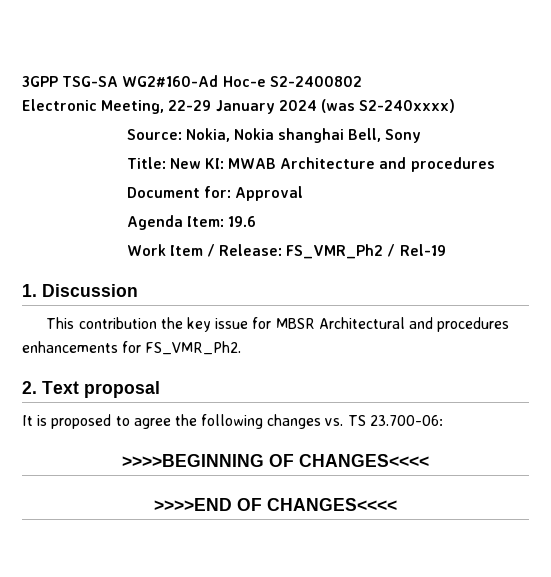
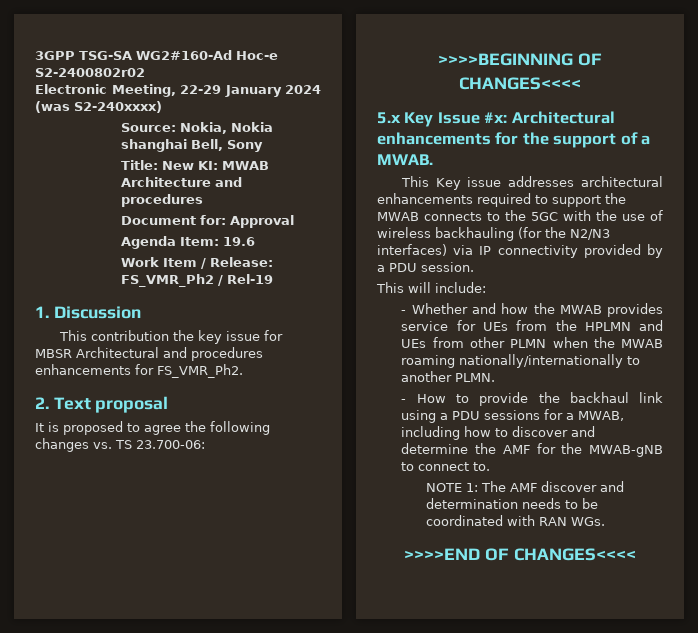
[269,76,362,87] S2-2400802 -> [35,68,145,77] S2-2400802r02
(429, 460) none -> [377,111,615,127] [377,132,651,148] [377,154,433,165] [400,176,663,190] [377,193,626,207] [377,210,663,221] [377,227,610,241] [377,244,663,258] [377,262,474,272] [376,282,486,293] [401,303,663,317] [401,320,663,331] [401,337,663,348] [401,354,641,368] [401,371,496,382] [401,392,663,406] [401,409,625,423] [401,426,596,440] [401,443,663,457] [401,462,491,471] [425,481,624,492] [425,498,598,509] [425,515,605,526] // 5.x Key Issue #x: Architectural enhancements for the support of a MWAB. // This Key issue addresses architectural enhancements required to support the MWAB connects to the 5GC with the use of wireless backhauling (for the N2/N3 interfaces) via IP connectivity provided by a PDU session. // This will include: // - Whether and how the MWAB provides service for UEs from the HPLMN and UEs from other PLMN when the MWAB roaming nationally/internationally to another PLMN. // - How to provide the backhaul link using a PDU sessions for a MWAB, including how to discover and determine the AMF for the MWAB-gNB to connect to. // NOTE 1: The AMF discover and determination needs to be coordinated with RAN WGs.

